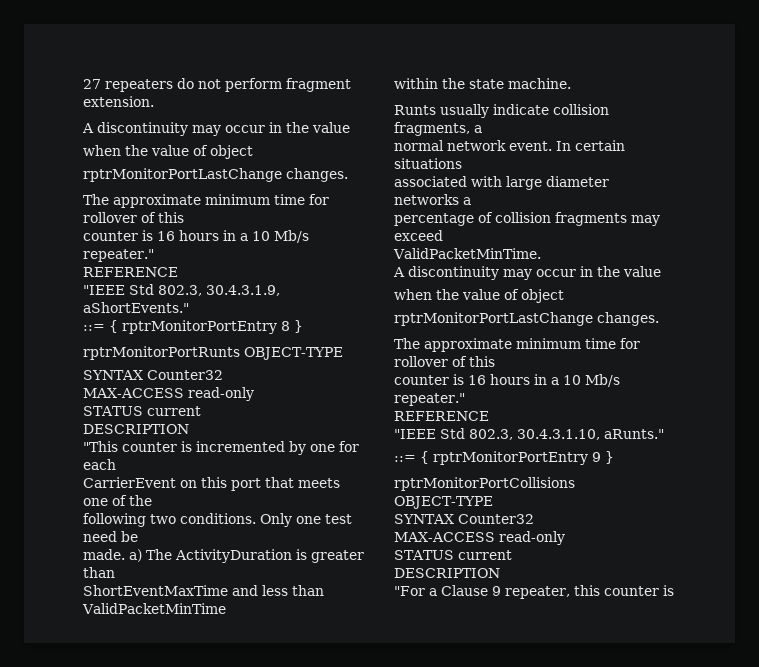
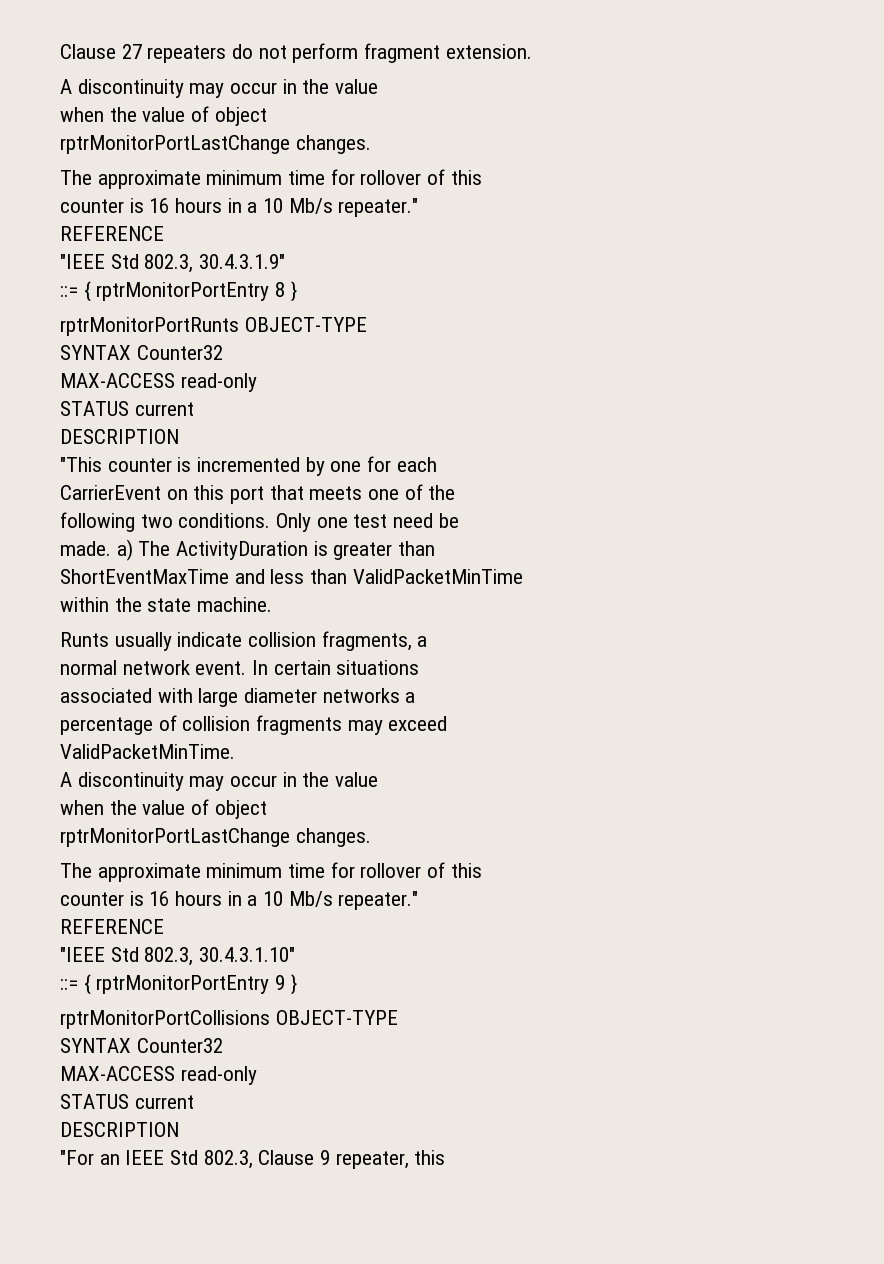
(83, 84) none -> [60,44,116,59] Clause
[206,285,280,296] [83,302,189,313] 30.4.3.1.9, aShortEvents." -> [199,254,286,269] 30.4.3.1.9"
[517,429,664,440] 30.4.3.1.10, aRunts." -> [199,947,296,962] 30.4.3.1.10"
[429,588,437,596] a -> [99,1150,253,1169] an IEEE Std 802.3,
[603,585,674,596] counter is -> (446, 1157) none

